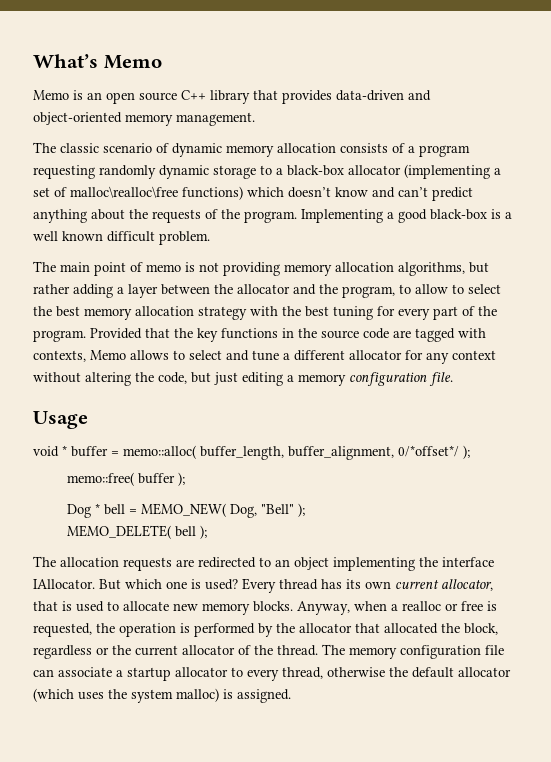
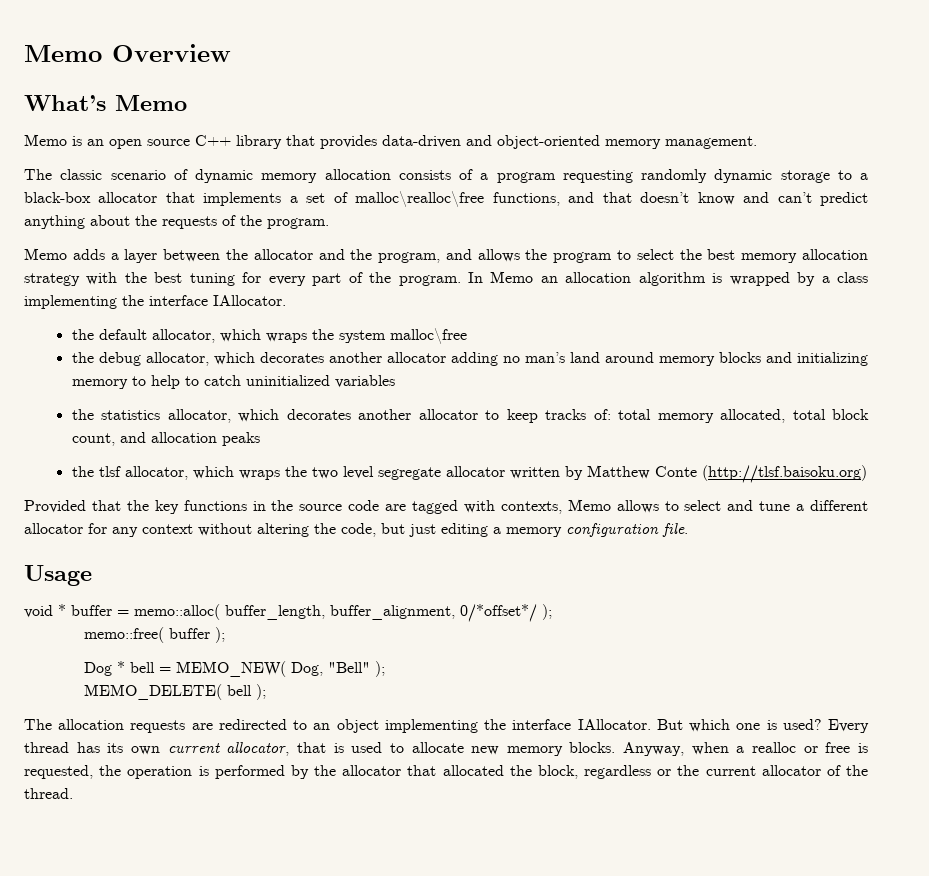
(33, 61) none -> [24,44,231,62] Memo Overview //
[404,164,490,179] (implementing -> [165,192,282,206] that implements
[182,186,284,200] functions) which -> [492,192,632,206] functions, and that
[301,209,512,223] [33,231,210,245] [33,261,489,276] [33,284,113,298] Implementing a good black-box is a well known difficult problem. // The main point of memo is not providing memory allocation algorithms, but rather adding -> [24,248,105,260] // Memo adds
[399,284,448,294] to allow -> [445,249,613,263] and allows the program
(86, 336) none -> [467,271,869,286] [24,295,286,309] [71,328,467,344] [71,352,868,366] [71,375,395,389] [71,409,870,423] [71,432,260,446] [71,465,867,483] In Memo an allocation algorithm is wrapped by a class implementing the interface IAllocator. // the default allocator, which wraps the system malloc\free // the debug allocator, which decorates another allocator adding no man’s land around memory blocks and initializing memory to help to catch uninitialized variables // the statistics allocator, which decorates another allocator to keep tracks of: total memory allocated, total block count, and allocation peaks // the tlsf allocator, which wraps the two level segregate allocator written by Matthew Conte (http://tlsf.baisoku.org) //
[322,644,504,659] [33,667,511,681] [33,688,291,703] The memory configuration file can associate a startup allocator to every thread, otherwise the default allocator (which uses the system malloc) is assigned. -> (73, 793) none

